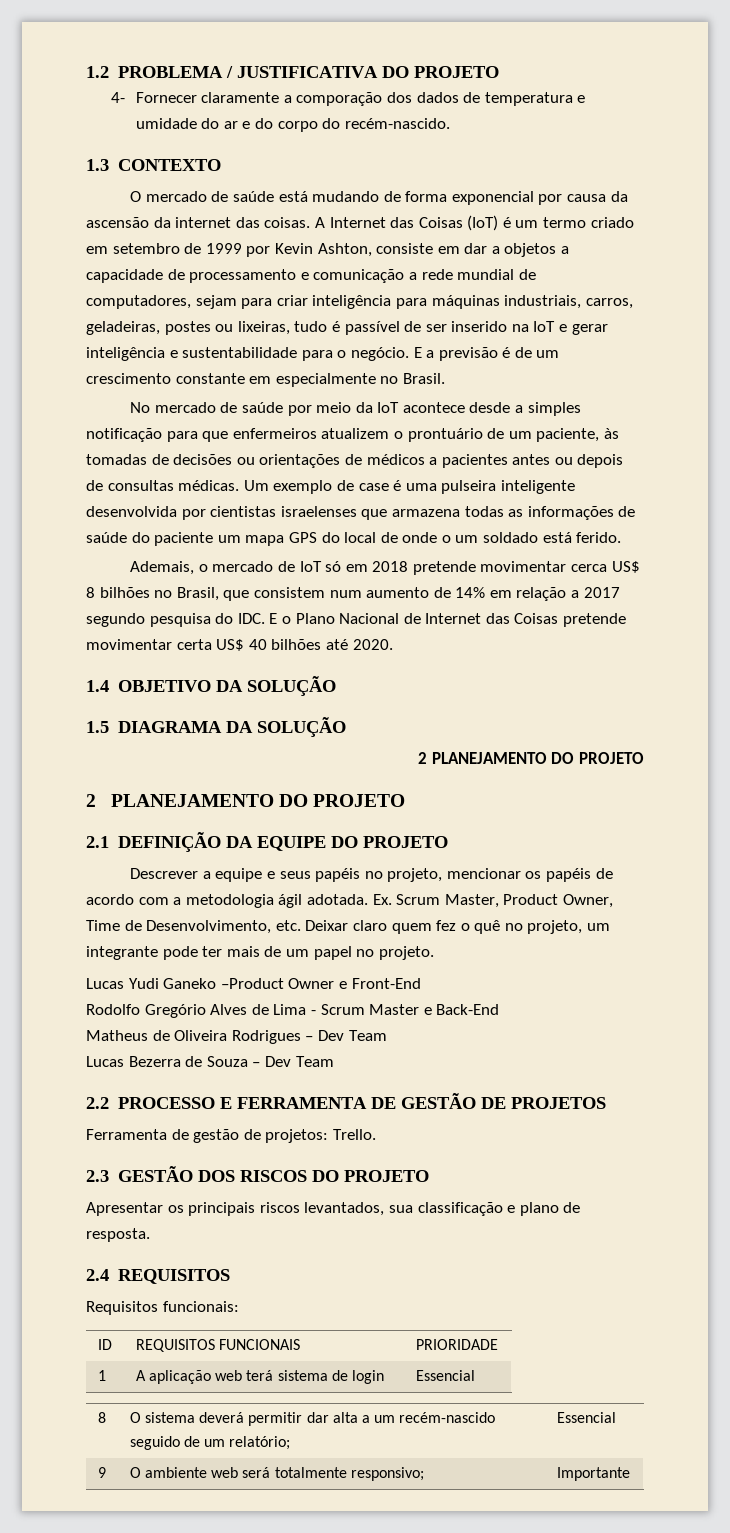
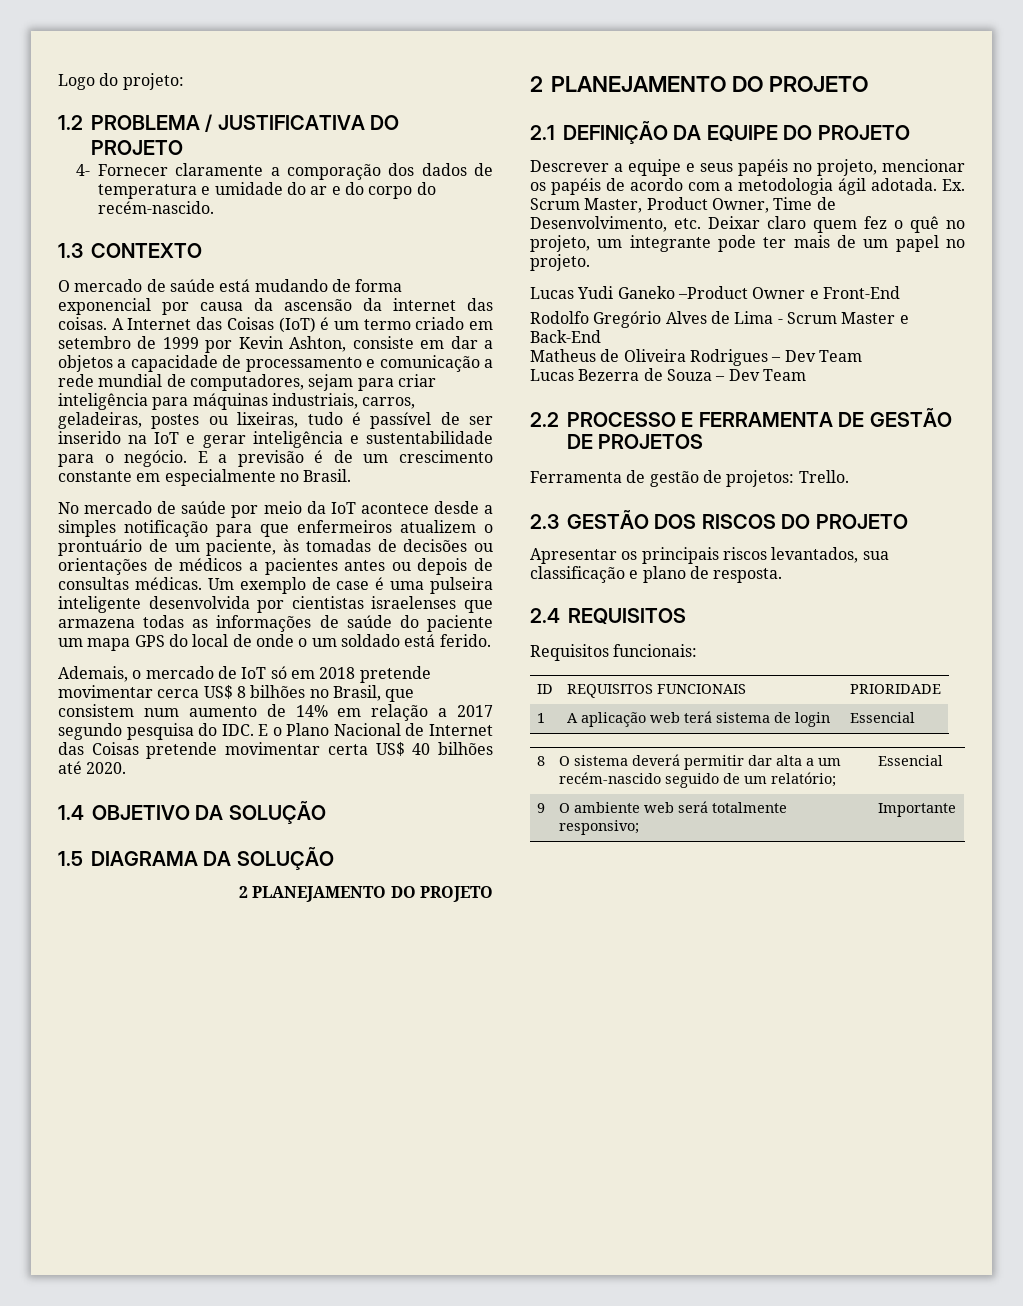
(86, 72) none -> [58,73,184,90] Logo do projeto: //

